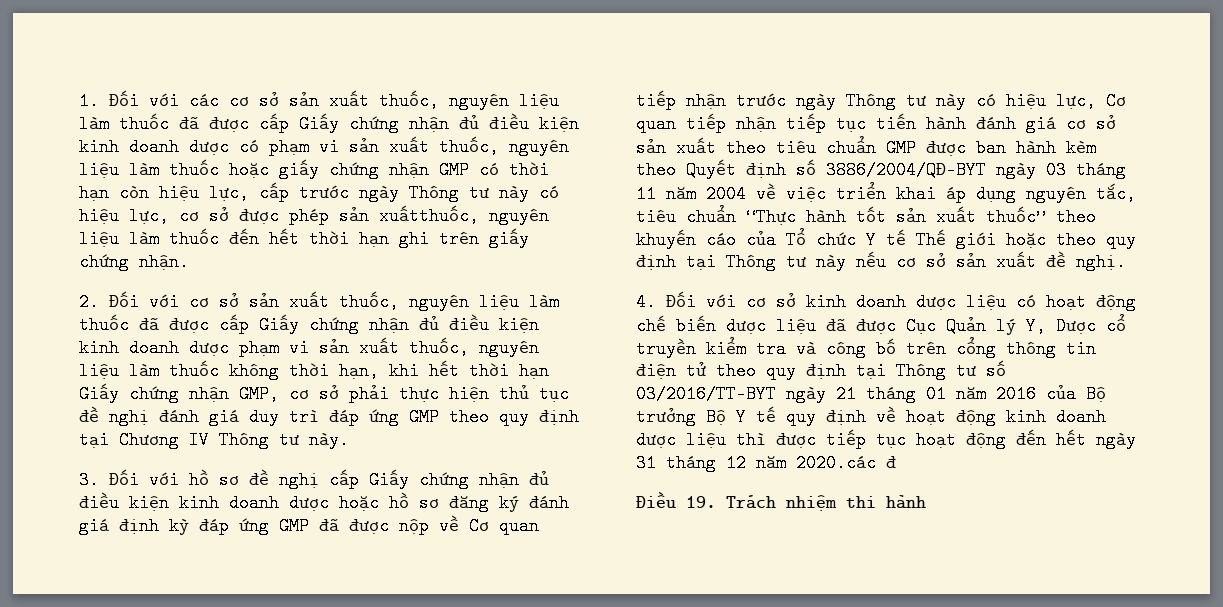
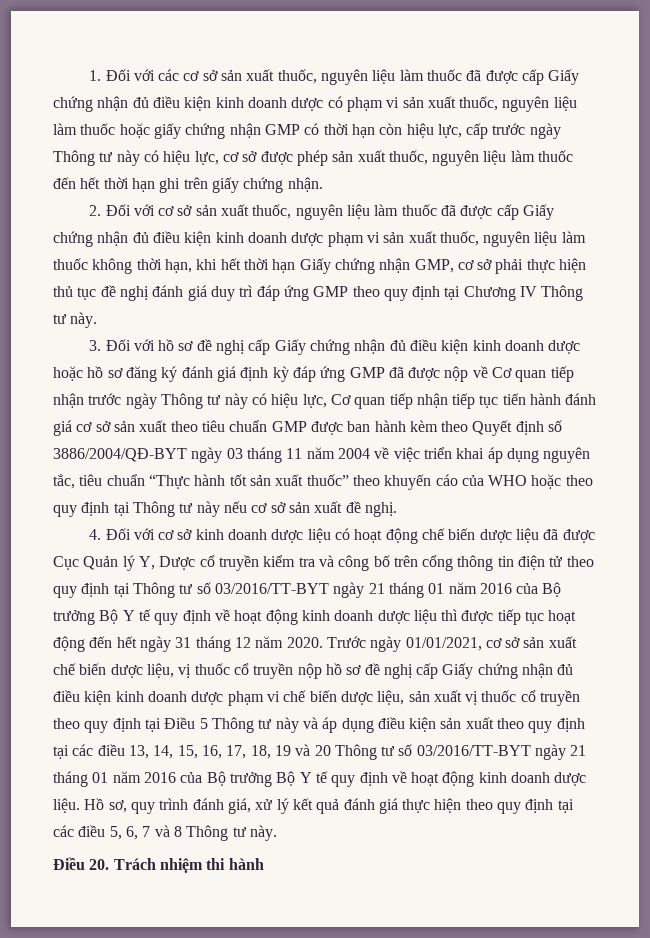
[379,205,479,225] xuấtthuốc, -> [357,150,428,165] xuất thuốc,
[786,228,996,249] Tổ chức Y tế Thế giới -> [488,475,528,486] WHO
[796,454,896,472] [636,492,716,508] 2020.các đ // Điều 19. -> [286,636,577,652] [53,663,574,679] [53,690,581,706] [53,717,585,733] [53,744,587,760] [53,771,587,787] [53,798,574,814] [53,825,277,841] [53,857,110,870] 2020. Trước ngày 01/01/2021, cơ sở sản xuất chế biến dược liệu, vị thuốc cổ truyền nộp hồ sơ đề nghị cấp Giấy chứng nhận đủ điều kiện kinh doanh dược phạm vi chế biến dược liệu, sản xuất vị thuốc cổ truyền theo quy định tại Điều 5 Thông tư này và áp dụng điều kiện sản xuất theo quy định tại các điều 13, 14, 15, 16, 17, 18, 19 và 20 Thông tư số 03/2016/TT-BYT ngày 21 tháng 01 năm 2016 của Bộ trưởng Bộ Y tế quy định về hoạt động kinh doanh dược liệu. Hồ sơ, quy trình đánh giá, xử lý kết quả đánh giá thực hiện theo quy định tại các điều 5, 6, 7 và 8 Thông tư này. // Điều 20.

